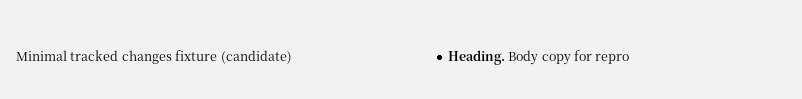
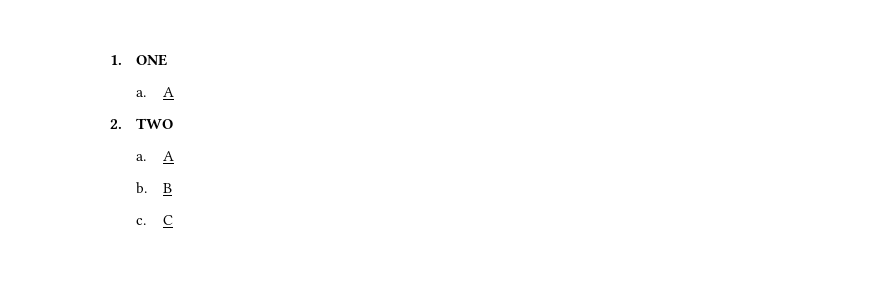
[16,50,292,64] [447,50,630,65] Minimal tracked changes fixture (candidate) // Heading. Body copy for repro -> [110,54,168,66] [136,87,174,97] [110,118,174,129] [136,151,174,161] [136,182,172,194] [136,215,173,225] 1. ONE // a. A // 2. TWO // a. A // b. B // c. C

